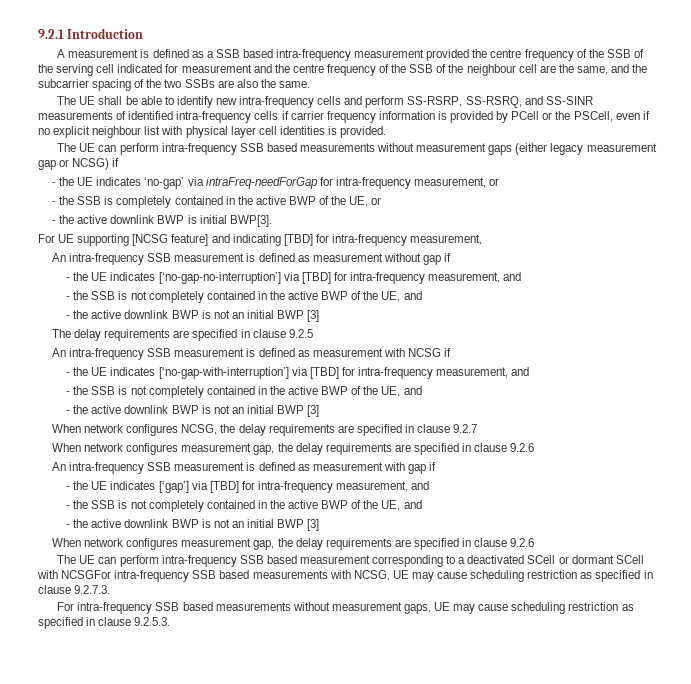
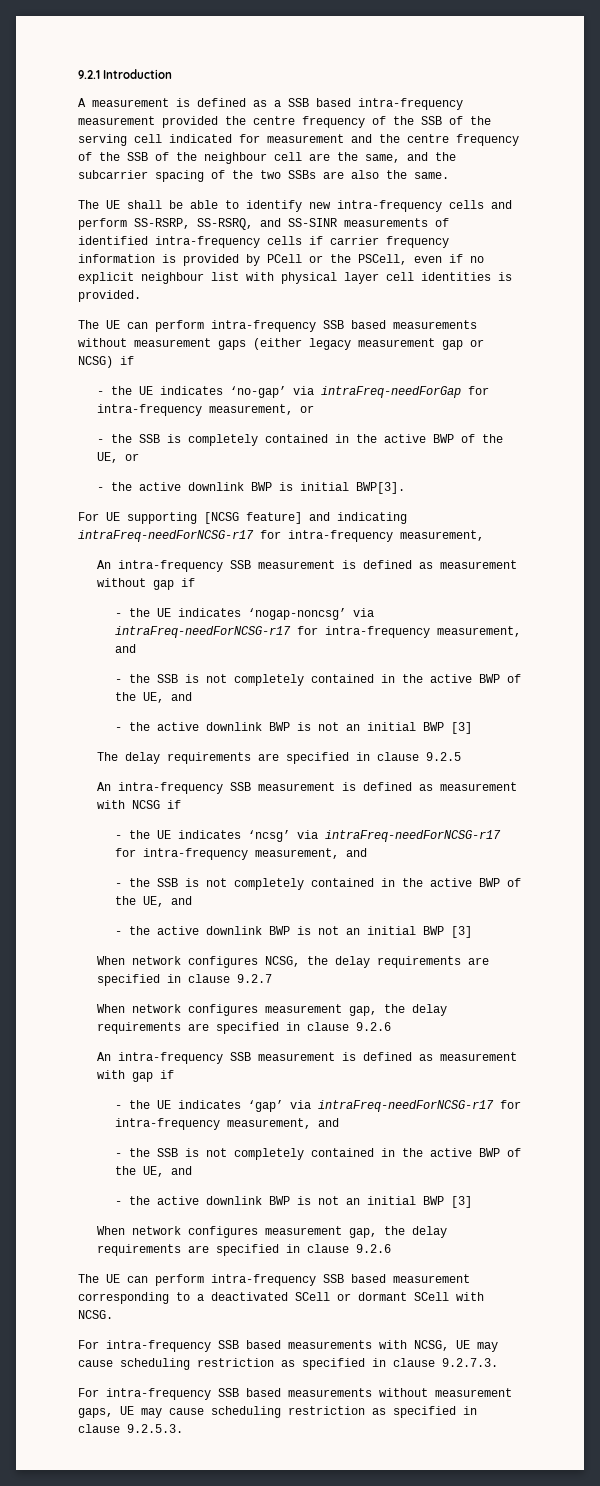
[283,234,313,246] [TBD] -> [78,530,254,542] intraFreq-needForNCSG-r17
[158,272,331,284] [‘no-gap-no-interruption’] via [TBD] -> [248,608,375,620] [115,626,292,638] ‘nogap-noncsg’ via intraFreq-needForNCSG-r17
[158,367,339,379] [‘no-gap-with-interruption’] via [TBD] -> [248,830,502,842] ‘ncsg’ via intraFreq-needForNCSG-r17
[158,481,239,493] [‘gap’] via [TBD] -> [248,1100,495,1112] ‘gap’ via intraFreq-needForNCSG-r17
[61,570,112,579] NCSGFor -> [78,1310,113,1319] [78,1340,99,1349] NCSG. // For

